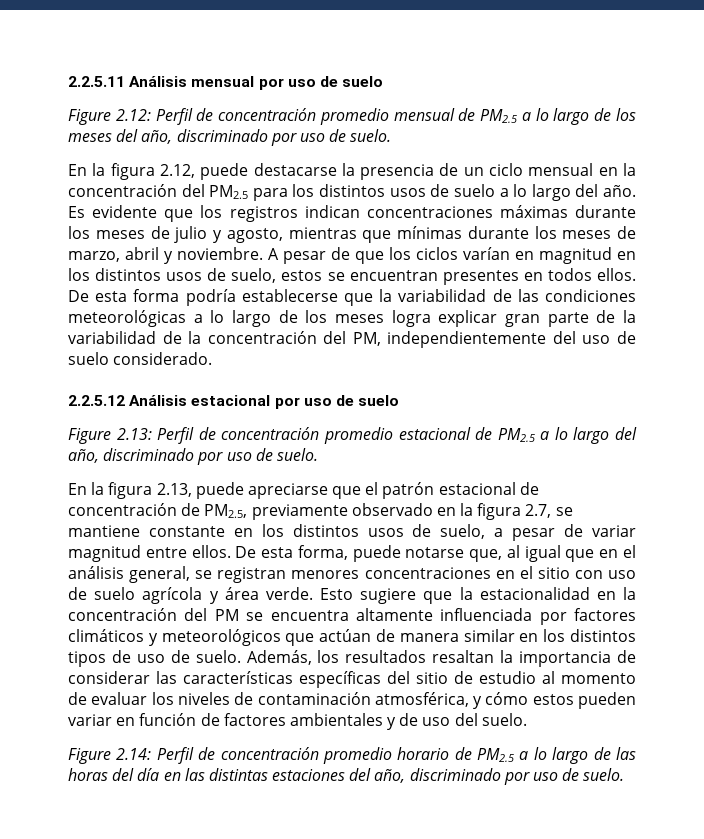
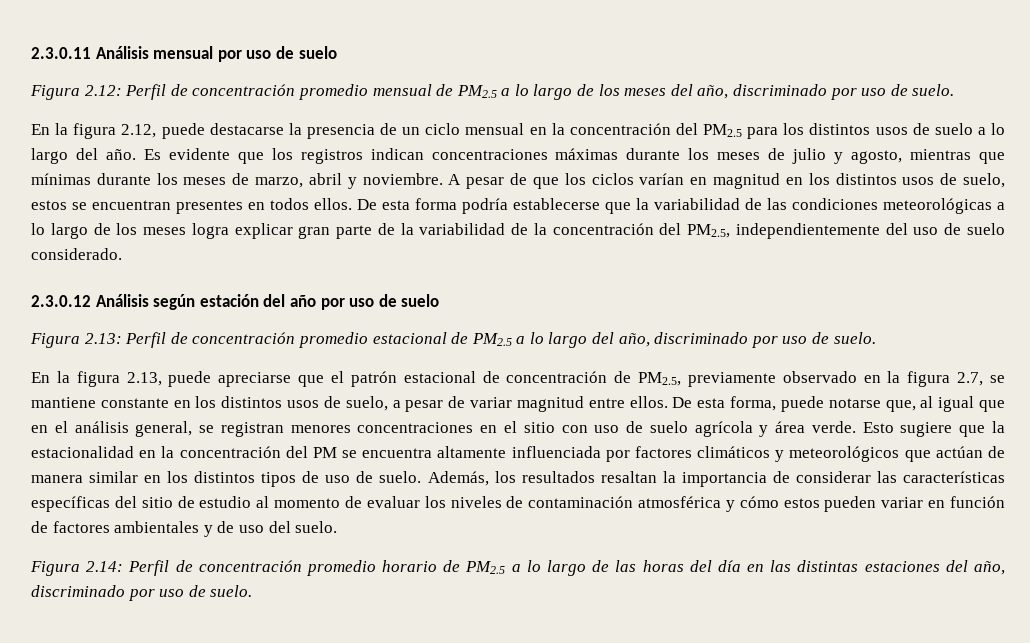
[68,76,125,87] 2.2.5.11 -> [31,47,91,59] 2.3.0.11
[68,109,111,125] Figure -> [30,85,80,100] Figura
[352,332,381,346] PM, -> [687,224,731,238] PM2.5,
[68,395,400,409] [68,428,111,444] 2.2.5.12 Análisis estacional por uso de suelo // Figure -> [31,294,440,310] [30,333,80,348] 2.3.0.12 Análisis según estación del año por uso de suelo // Figura
[374,692,469,707] atmosférica, -> [638,496,722,508] atmosférica
[68,748,111,764] Figure -> [30,561,80,576] Figura

